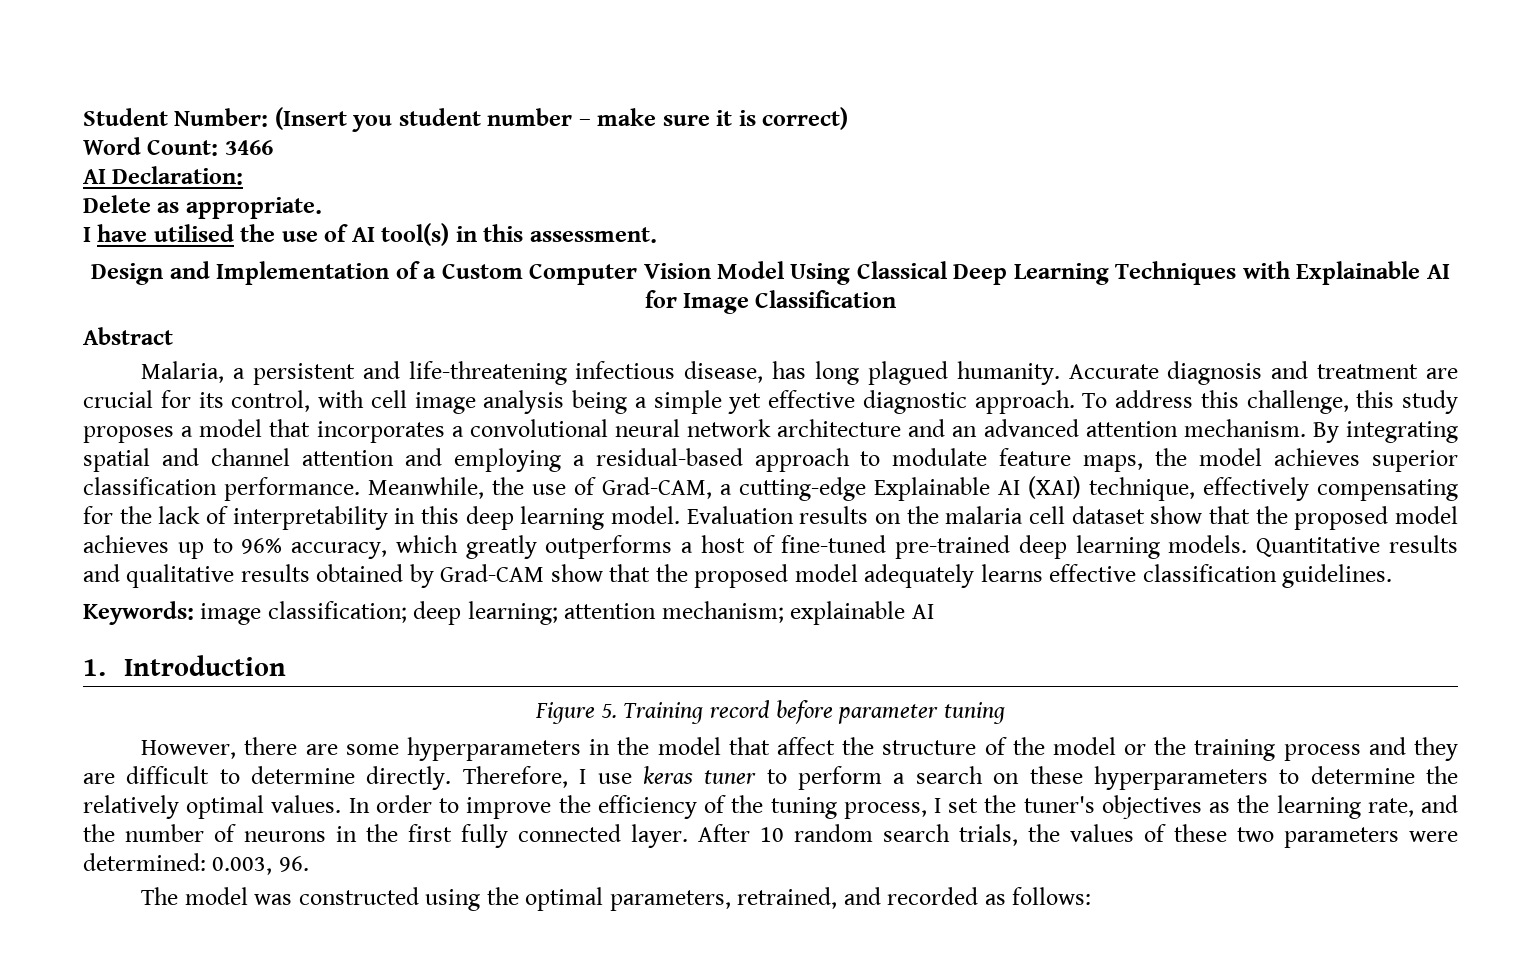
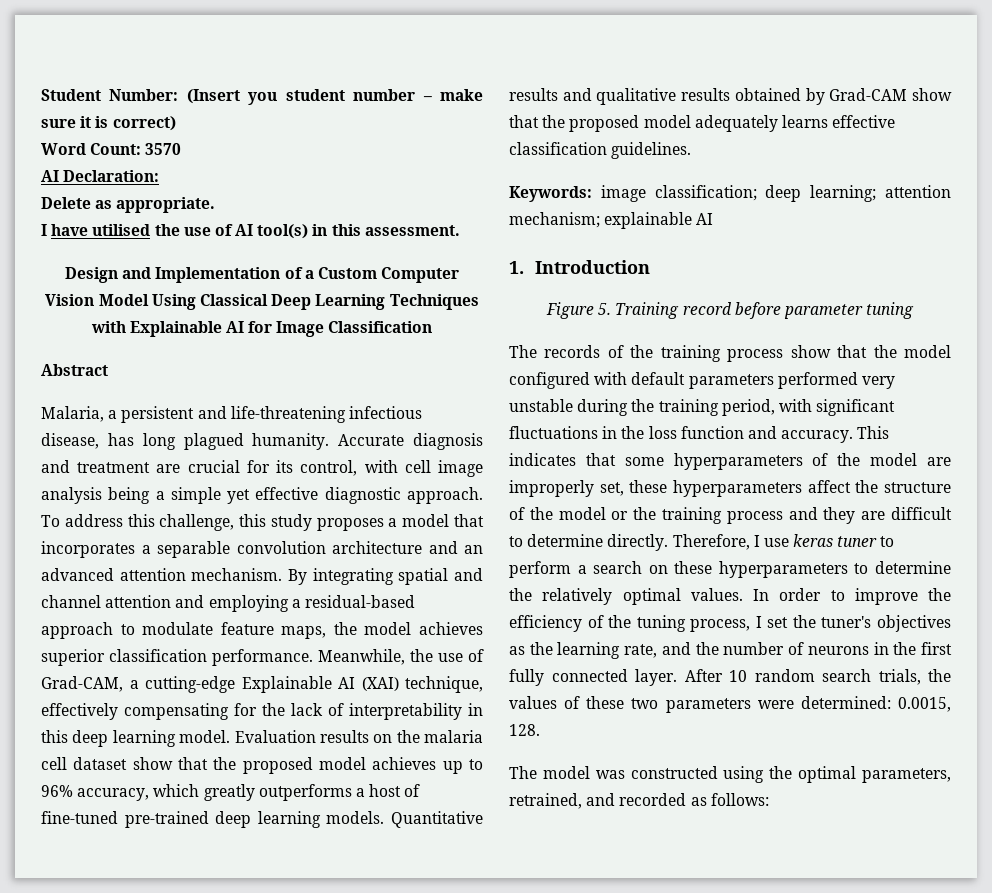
[224,140,273,155] 3466 -> [145,143,182,155] 3570
[469,419,771,437] convolutional neural network -> [157,541,326,558] separable convolution
[141,737,338,759] However, there are -> [509,345,951,362] [509,372,895,389] [509,399,896,416] [509,426,890,443] [509,453,616,466] The records of the training process show that the model configured with default parameters performed very unstable during the training period, with significant fluctuations in the loss function and accuracy. This indicates that
[589,737,770,755] in the model that -> [812,453,951,466] [509,480,802,497] of the model are improperly set, these hyperparameters
[212,856,309,875] 0.003, 96. -> [898,697,951,712] [509,724,540,736] 0.0015, 128.

